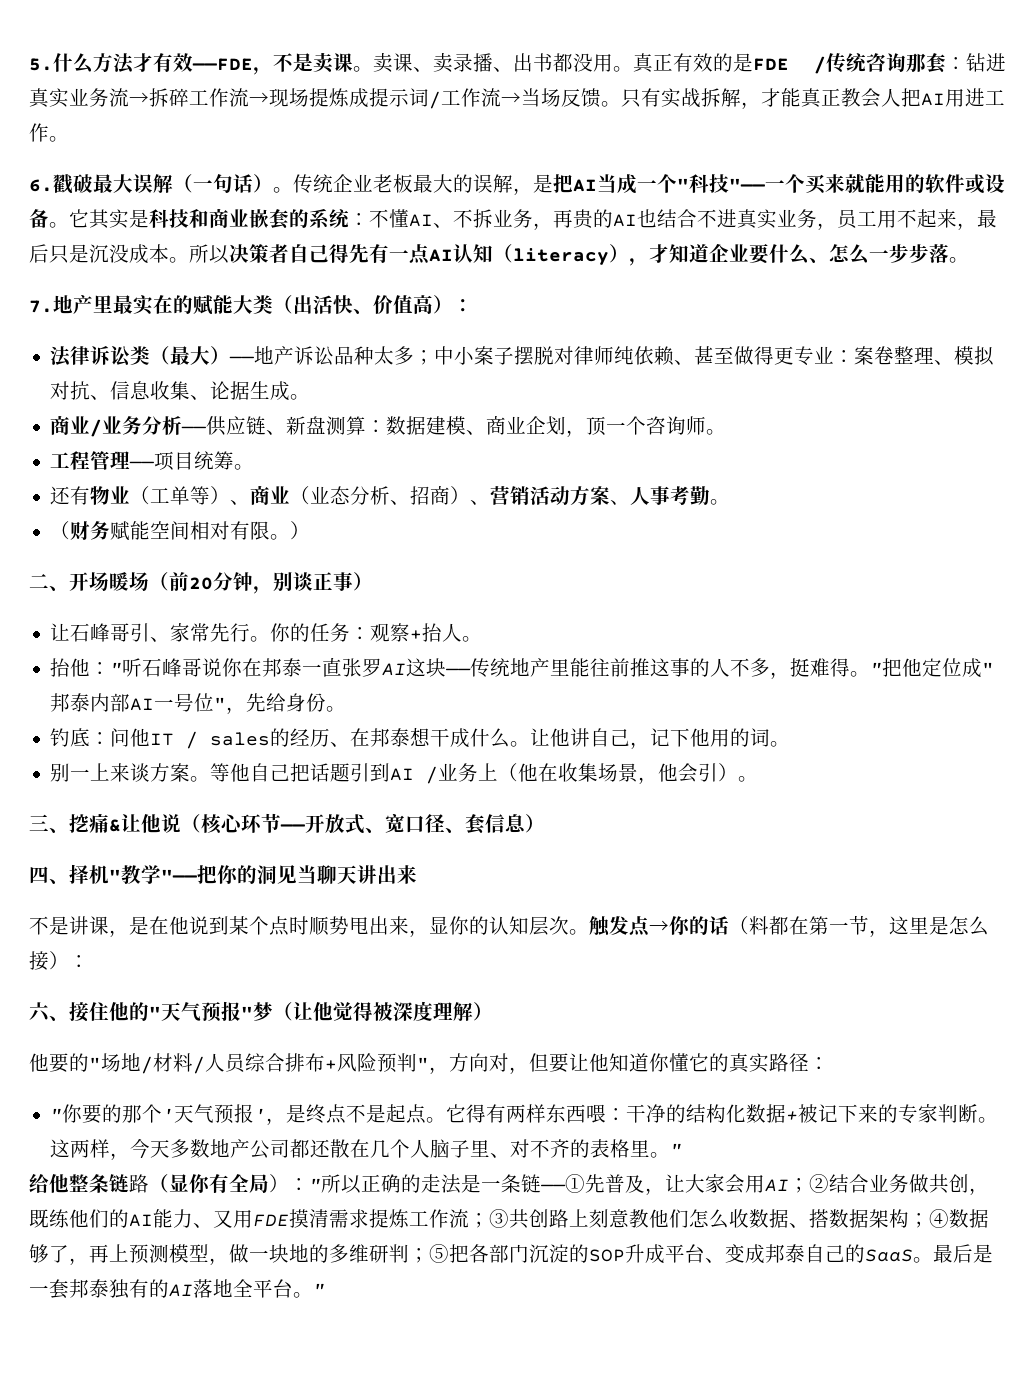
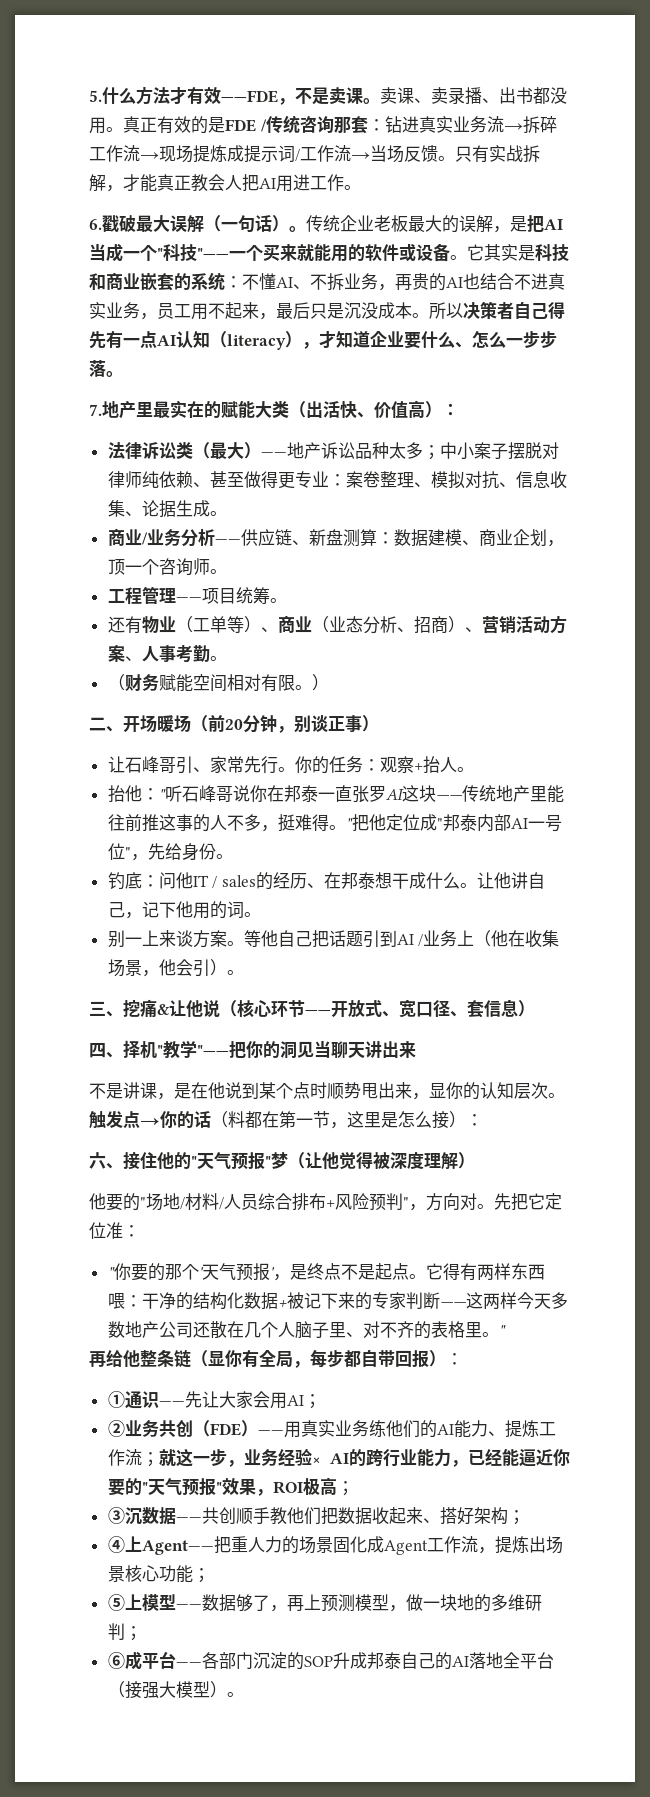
[509,1053,809,1074] ，但要让他知道你懂它的真实路径 -> [477,1193,562,1211] [89,1222,123,1239] 。先把它定位准
[978,1117,999,1123] [50,1139,131,1160] 。这两样， -> [439,1292,517,1309] ——这两样
[290,1139,311,1158] 都 -> (193, 1330) none
(683, 1149) none -> [89,1351,106,1367] 再
[129,1174,149,1193] 路 -> (191, 1358) none
[269,1174,989,1195] [29,1209,49,1228] ）："所以正确的走法是一条链——①先普及，让大家会用AI；②结合业务做共创，既 -> [293,1349,463,1368] [107,1391,321,1409] [107,1420,369,1438] ，每步都自带回报）： // ①通识——先让大家会用AI； // ②业务共创（FDE）——用真实业务
[213,1209,949,1229] 又用FDE摸清需求提炼工作流；③共创路上刻意教他们怎么收数据、搭数据架构；④ -> [504,1420,556,1438] [107,1448,570,1467] [107,1477,354,1496] [107,1507,525,1525] [107,1536,563,1555] [107,1565,210,1583] [107,1594,202,1611] 提炼工作流；就这一步，业务经验× AI的跨行业能力，已经能逼近你要的"天气预报"效果，ROI极高； // ③沉数据——共创顺手教他们把数据收起来、搭好架构； // ④上Agent——把重人力的场景固化成Agent工作流，提炼出场景核心功能； // ⑤上模型——
[429,1244,469,1263] ⑤把 -> [107,1651,202,1670] // ⑥成平台——
[665,1244,993,1264] [29,1279,325,1299] 平台、变成邦泰自己的SaaS。最后是一套邦泰独有的AI落地全平台。" -> [366,1652,554,1670] [107,1681,244,1699] 邦泰自己的AI落地全平台（接强大模型）。

